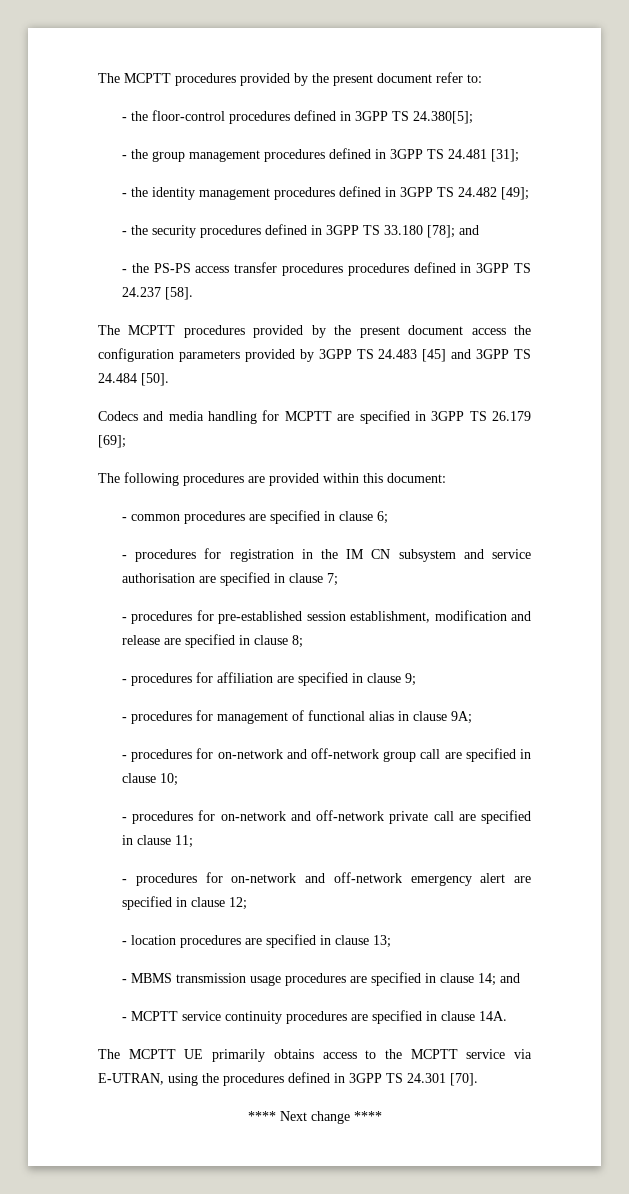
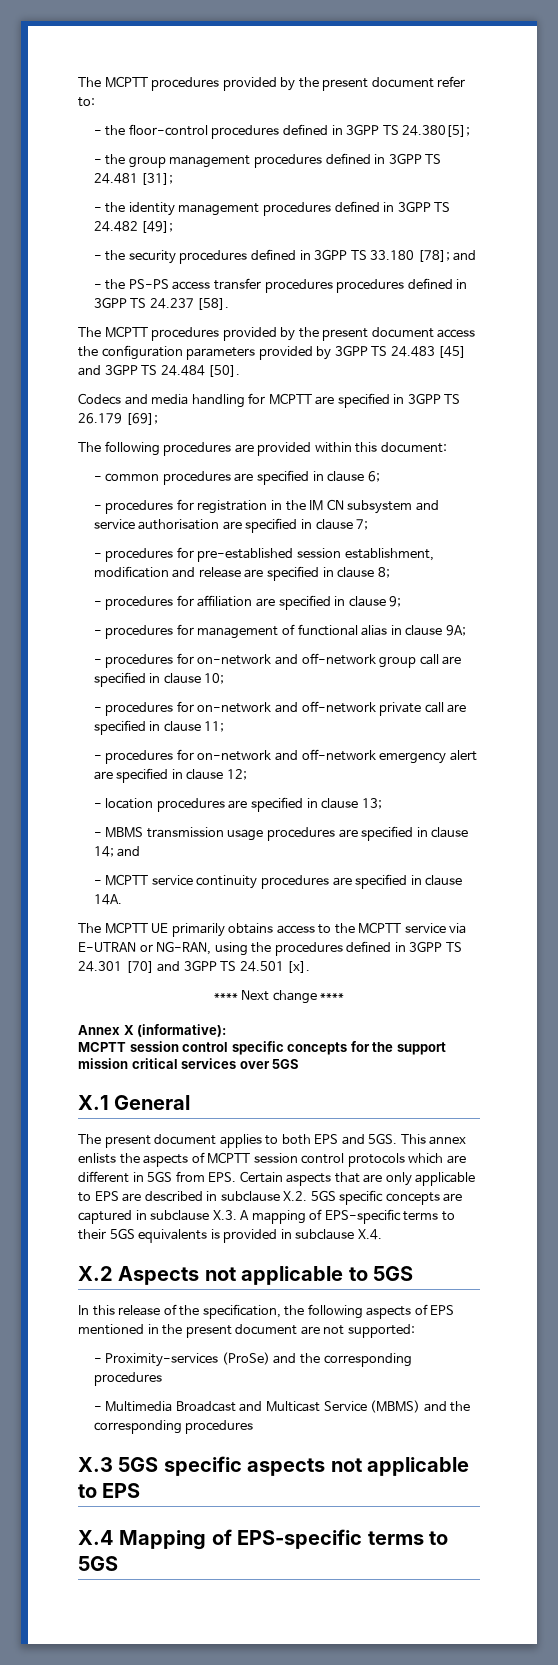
[98,1073,164,1085] E-UTRAN, -> [78,941,212,955] E-UTRAN or NG-RAN,
[450,1073,478,1086] [247,1111,382,1124] [70]. // **** Next change **** -> [125,960,311,973] [213,990,345,1004] [78,1024,227,1037] [78,1041,446,1055] [78,1058,300,1069] [78,1095,191,1110] [78,1133,467,1148] [78,1152,466,1167] [78,1171,476,1186] [78,1190,463,1205] [78,1209,455,1224] [78,1228,382,1243] [78,1266,413,1285] [78,1304,455,1319] [78,1324,415,1338] [93,1352,412,1367] [93,1372,162,1386] [93,1400,471,1413] [93,1420,254,1434] [78,1456,469,1476] [78,1483,141,1498] [78,1529,448,1550] [78,1556,118,1571] [70] and 3GPP TS 24.501 [x]. // **** Next change **** // Annex X (informative): // MCPTT session control specific concepts for the support mission critical services over 5GS // X.1 General // The present document applies to both EPS and 5GS. This annex enlists the aspects of MCPTT session control protocols which are different in 5GS from EPS. Certain aspects that are only applicable to EPS are described in subclause X.2. 5GS specific concepts are captured in subclause X.3. A mapping of EPS-specific terms to their 5GS equivalents is provided in subclause X.4. // X.2 Aspects not applicable to 5GS // In this release of the specification, the following aspects of EPS mentioned in the present document are not supported: // - Proximity-services (ProSe) and the corresponding procedures // - Multimedia Broadcast and Multicast Service (MBMS) and the corresponding procedures // X.3 5GS specific aspects not applicable to EPS // X.4 Mapping of EPS-specific terms to 5GS

